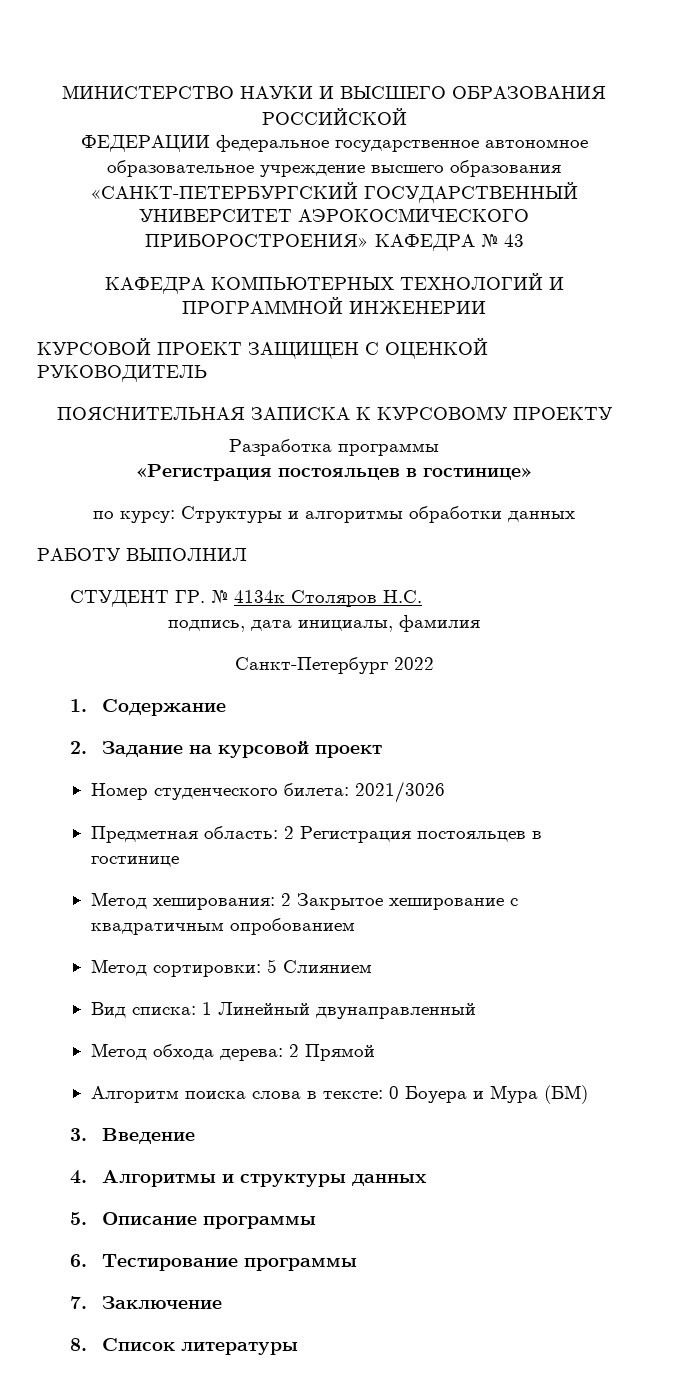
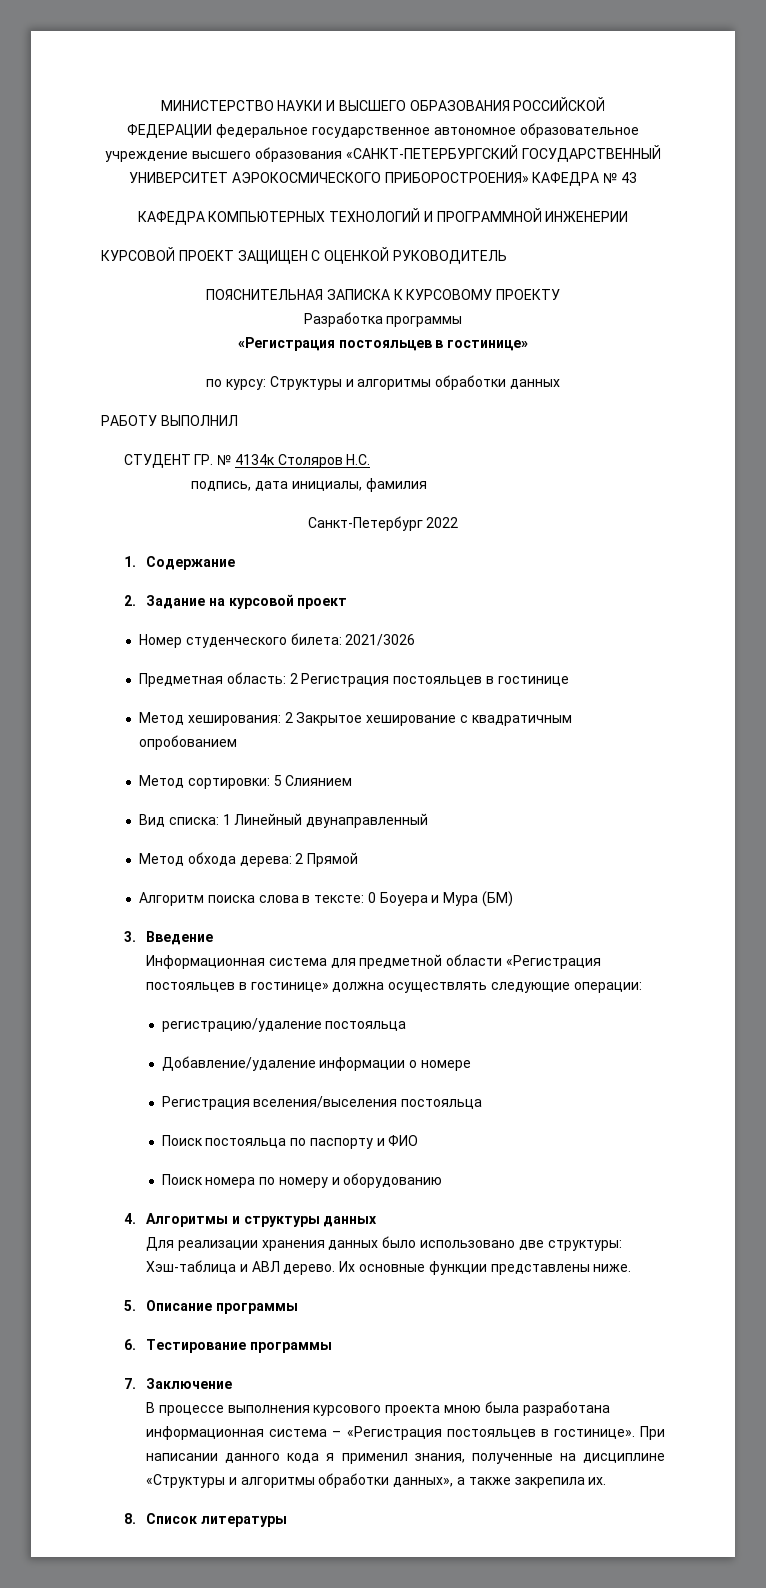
(196, 1136) none -> [146,954,602,969] [146,982,642,993] [161,1018,407,1032] [161,1056,471,1071] [161,1096,483,1110] [161,1135,419,1149] [161,1173,443,1188] // Информационная система для предметной области «Регистрация постояльцев в гостинице» должна осуществлять следующие операции: // регистрацию/удаление постояльца // Добавление/удаление информации о номере // Регистрация вселения/выселения постояльца // Поиск постояльца по паспорту и ФИО // Поиск номера по номеру и оборудованию
(428, 1180) none -> [146,1236,622,1251] [146,1260,632,1275] // Для реализации хранения данных было использовано две структуры: Хэш-таблица и АВЛ дерево. Их основные функции представлены ниже.
(223, 1303) none -> [146,1401,610,1416] [146,1426,665,1440] [146,1453,665,1464] [146,1473,607,1488] // В процессе выполнения курсового проекта мною была разработана информационная система – «Регистрация постояльцев в гостинице». При написании данного кода я применил знания, полученные на дисциплине «Структуры и алгоритмы обработки данных», а также закрепила их.

